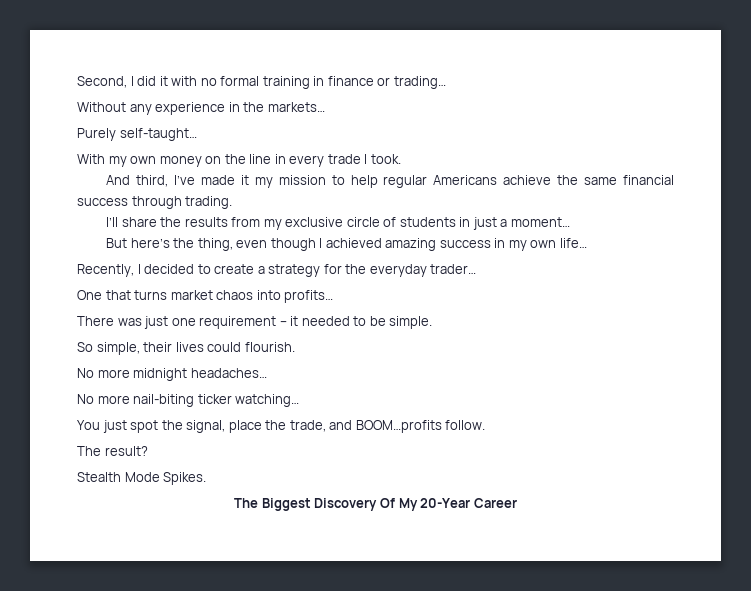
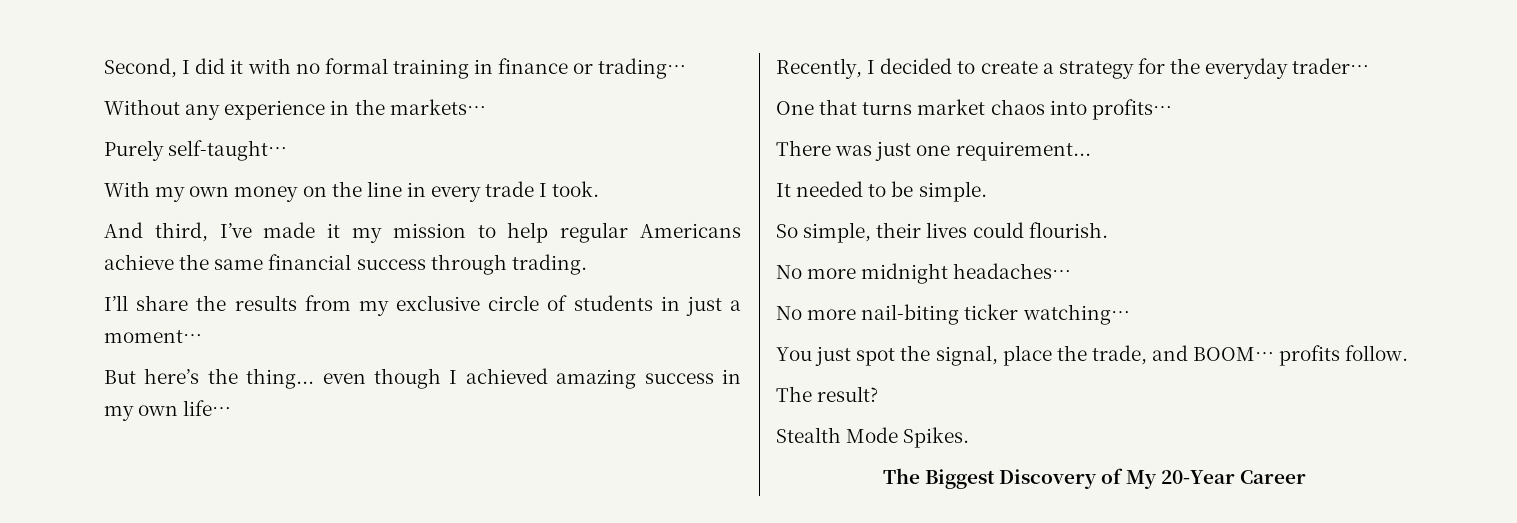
[197,238,233,251] thing, -> [246,368,315,389] thing...
[199,316,299,329] requirement – it -> [955,141,1091,161] [776,183,791,197] requirement... // It
[355,420,442,433] BOOM…profits -> [1193,345,1341,366] BOOM… profits
[380,498,395,508] Of -> [1101,468,1123,484] of

